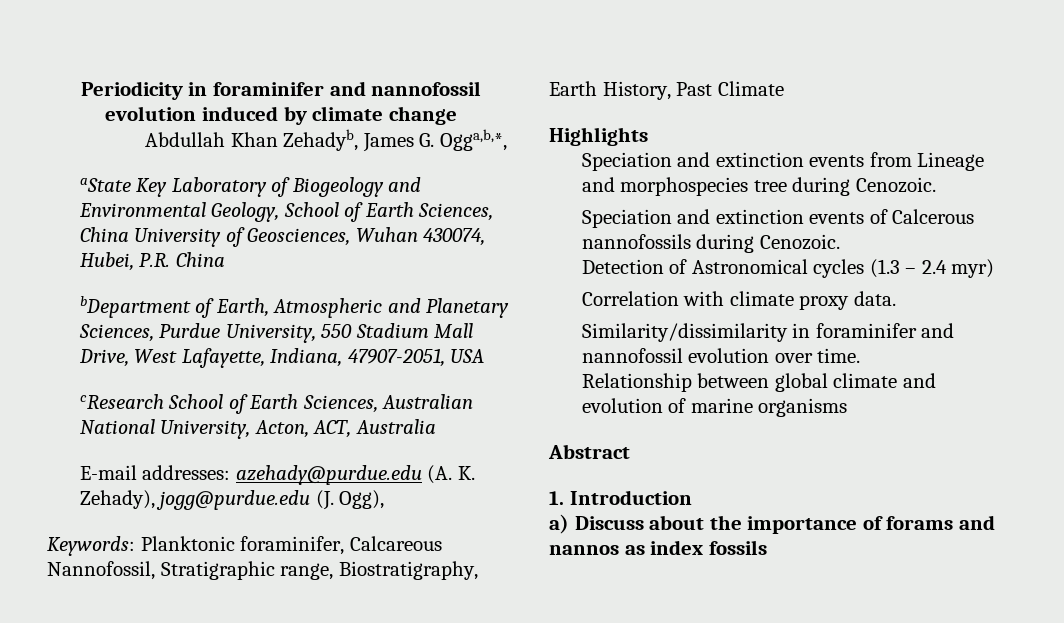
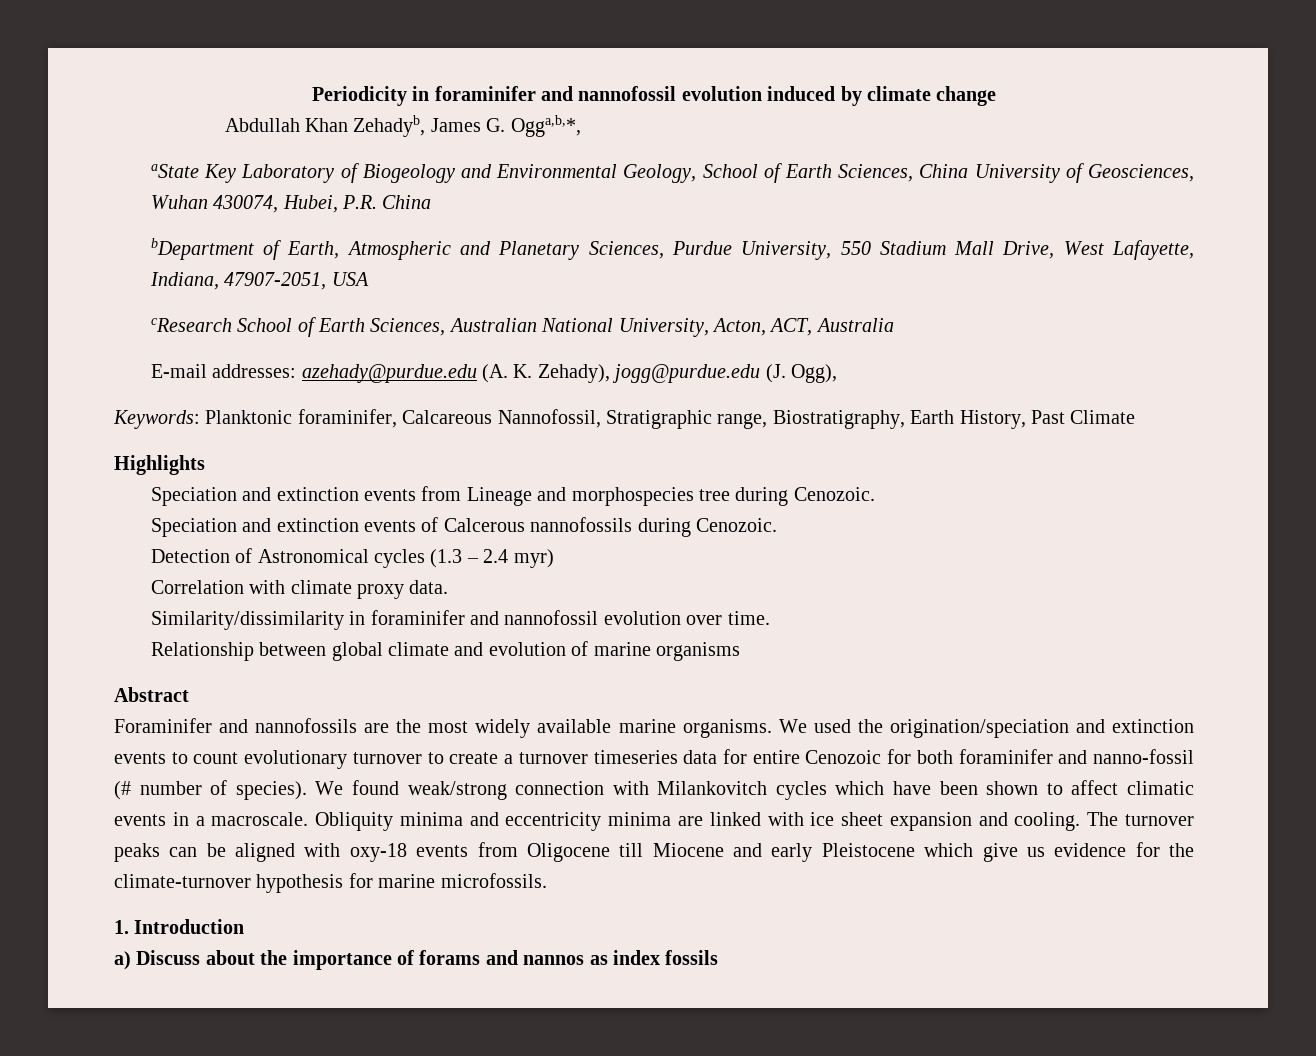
(630, 451) none -> [114,718,1195,738] [114,749,1194,769] [114,780,1195,800] [114,812,1195,831] [114,842,1194,862] [114,873,547,893] // Foraminifer and nannofossils are the most widely available marine organisms. We used the origination/speciation and extinction events to count evolutionary turnover to create a turnover timeseries data for entire Cenozoic for both foraminifer and nanno-fossil (# number of species). We found weak/strong connection with Milankovitch cycles which have been shown to affect climatic events in a macroscale. Obliquity minima and eccentricity minima are linked with ice sheet expansion and cooling. The turnover peaks can be aligned with oxy-18 events from Oligocene till Miocene and early Pleistocene which give us evidence for the climate-turnover hypothesis for marine microfossils.

